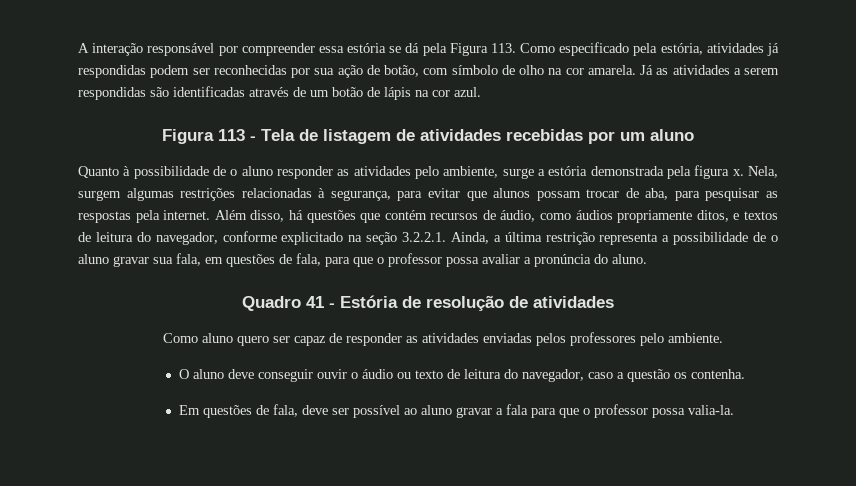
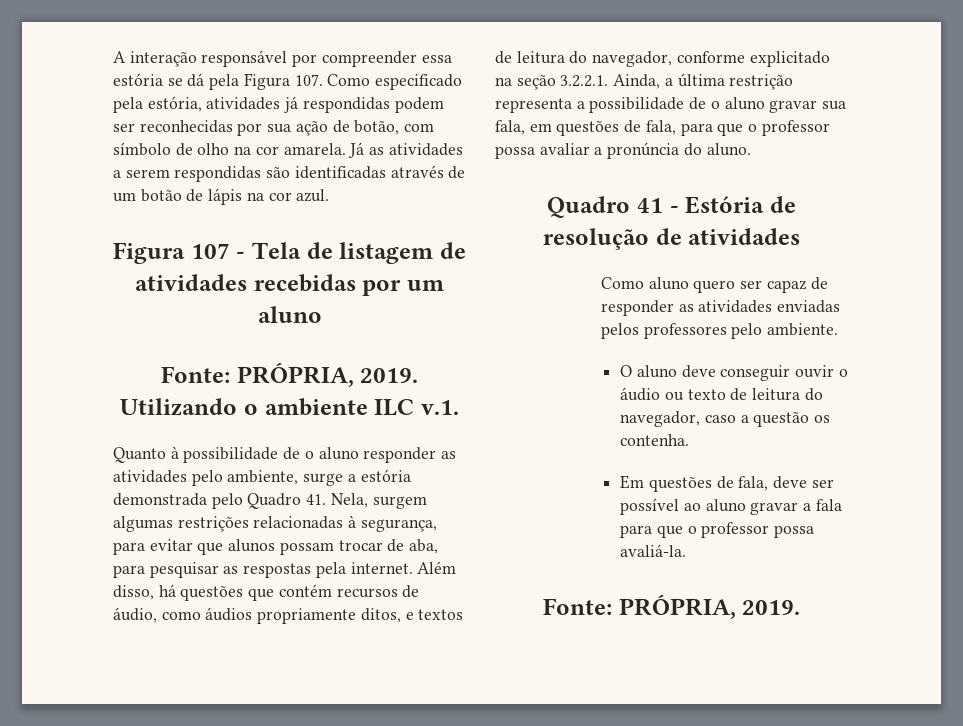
[490,43,516,53] 113. -> [294,74,323,86] 107.
[218,129,245,141] 113 -> [190,243,230,259] 107
(694, 135) none -> [160,362,419,387] [120,398,459,416] // Fonte: PRÓPRIA, 2019. Utilizando o ambiente ILC v.1.
[667,165,744,179] pela figura x. -> [211,493,327,509] pelo Quadro 41.
[687,405,734,415] valia-la. -> [620,544,687,557] [542,594,801,619] avaliá-la. // Fonte: PRÓPRIA, 2019.

